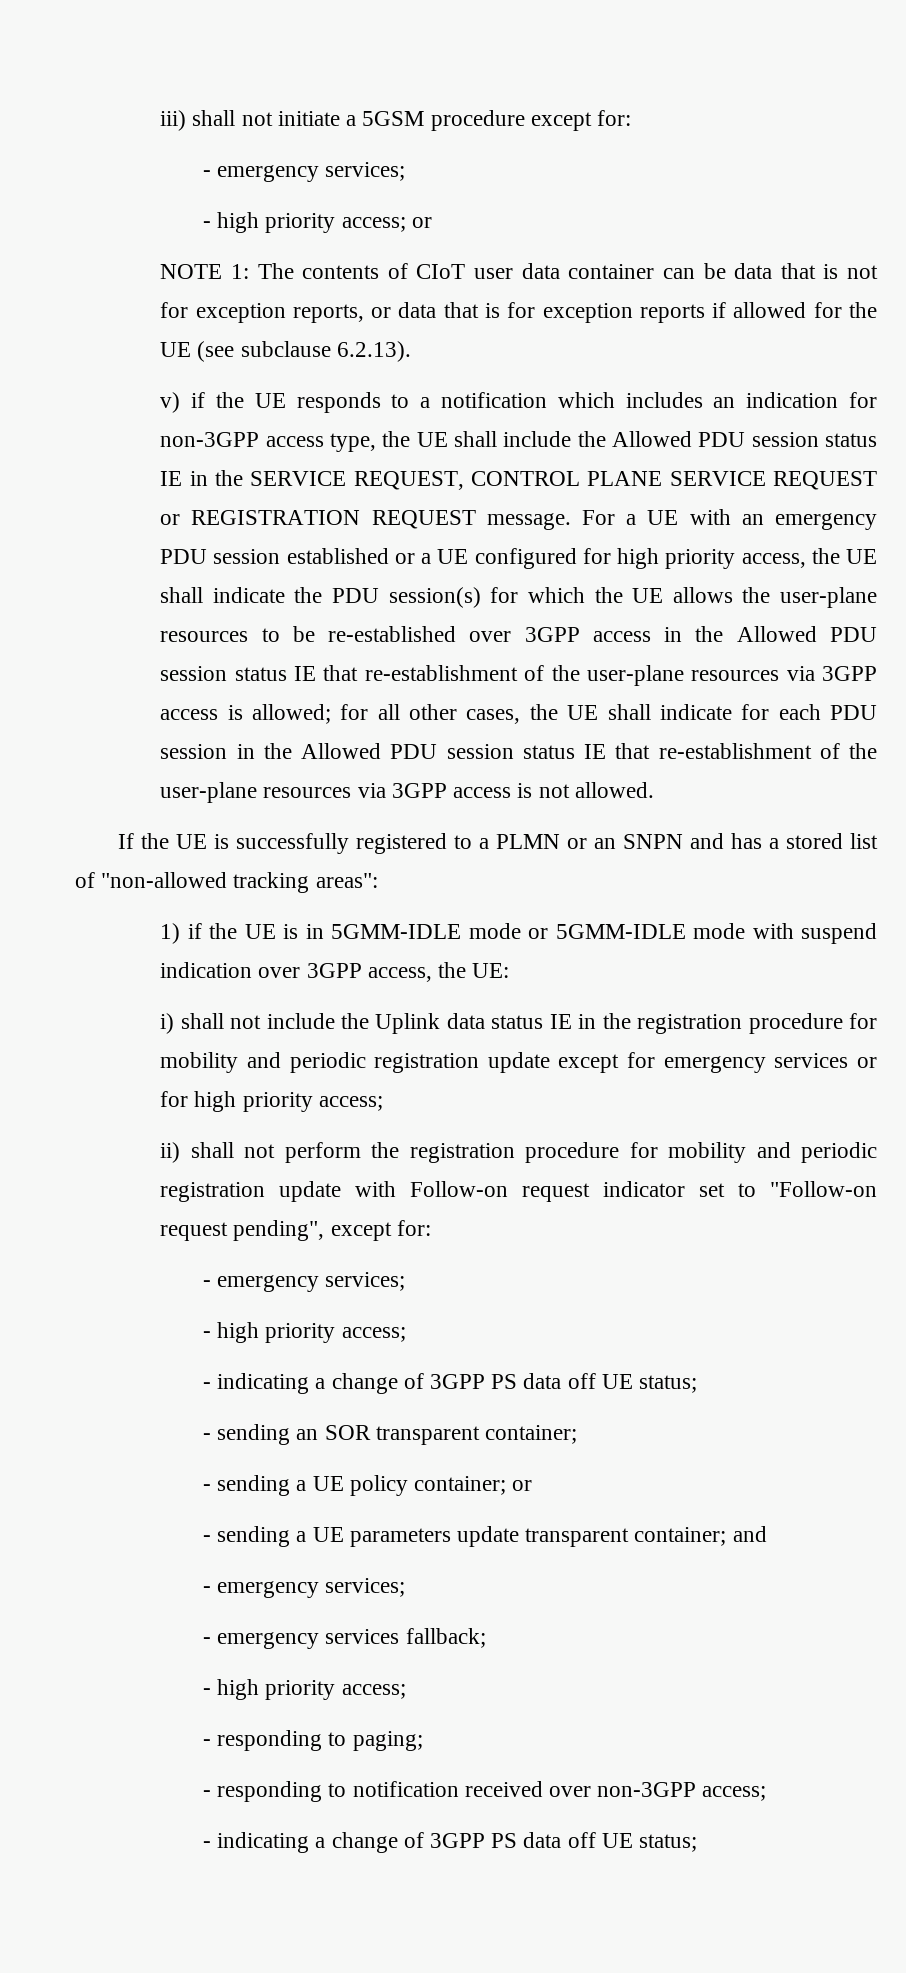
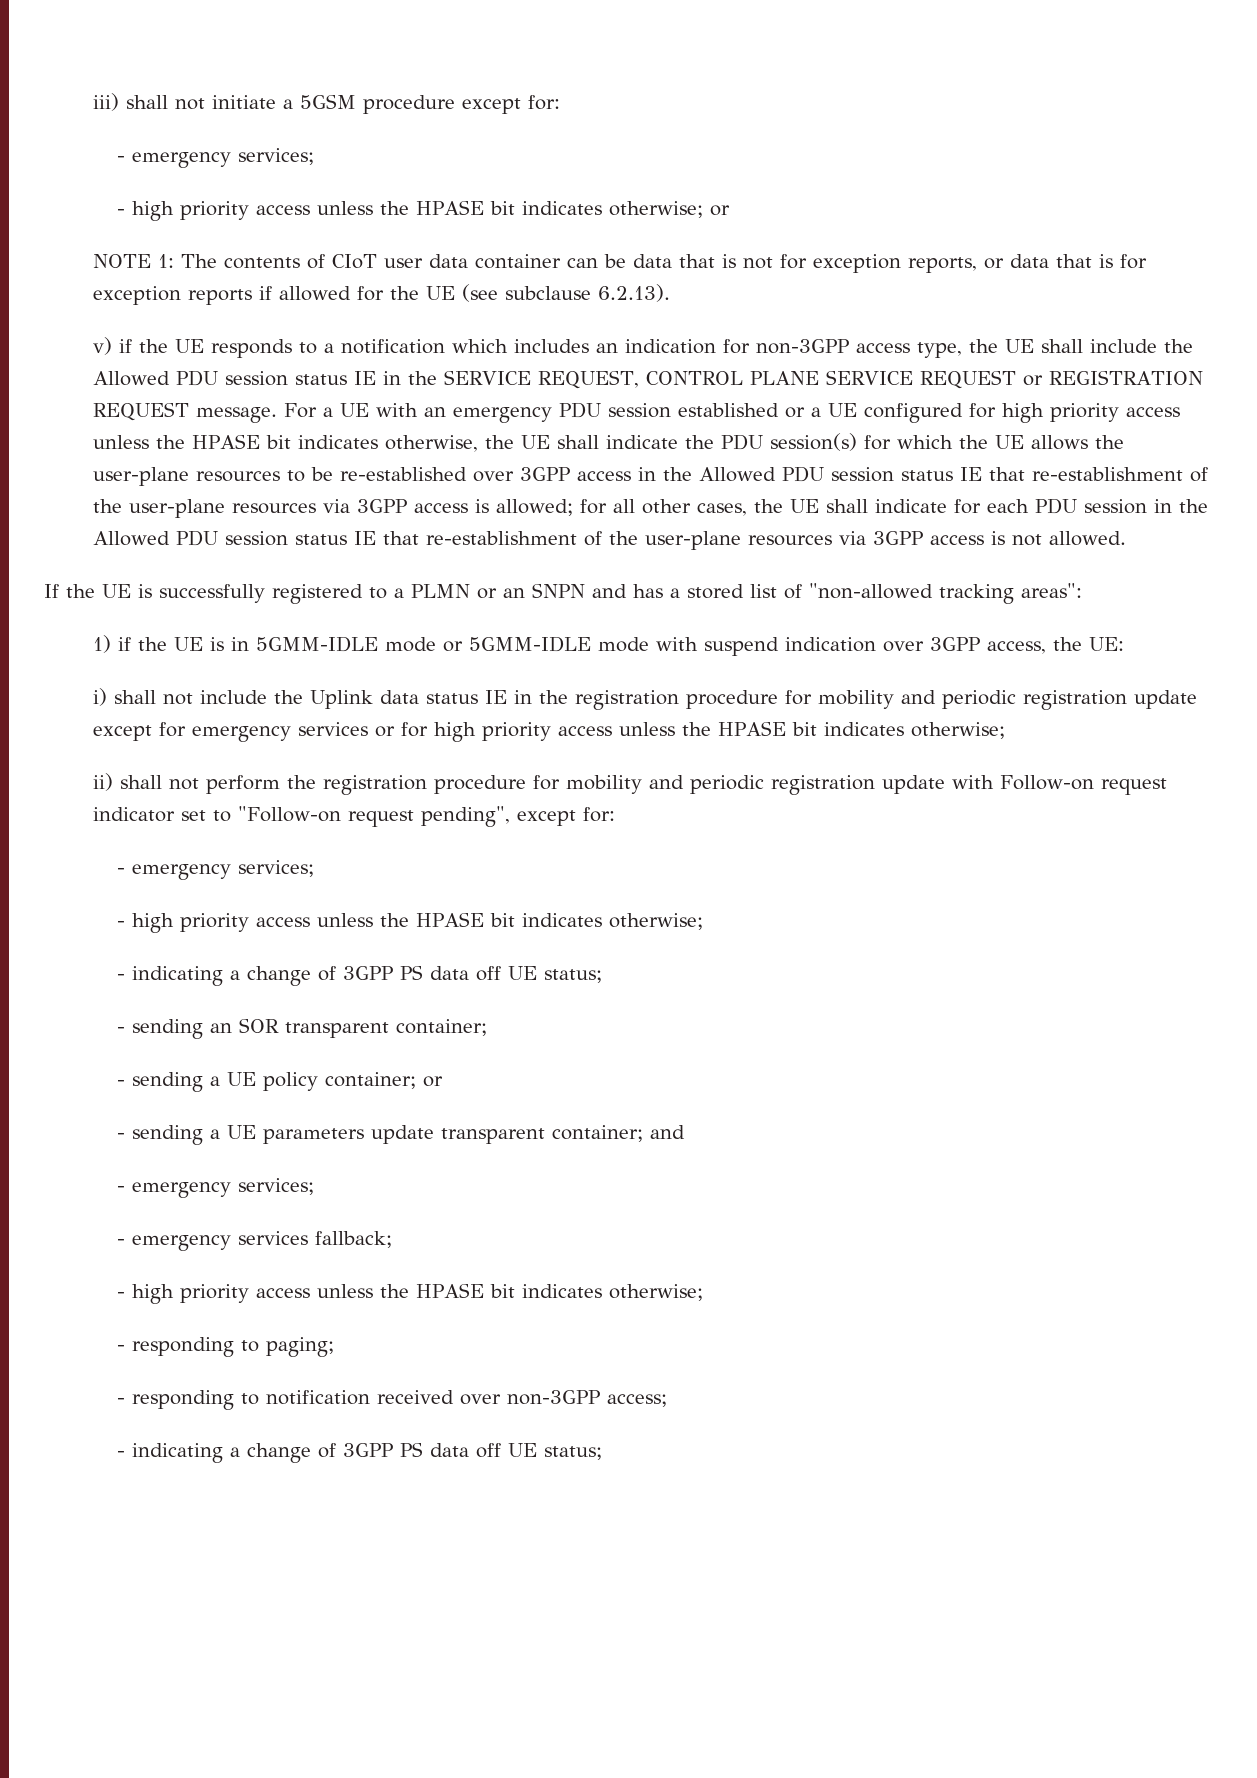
[341,217,406,232] access; -> [256,200,704,218] access unless the HPASE bit indicates otherwise;
[741,553,806,568] access, -> [1125,407,1180,417] [92,434,478,452] access unless the HPASE bit indicates otherwise,
[318,1096,383,1111] access; -> [557,721,1005,739] access unless the HPASE bit indicates otherwise;
[341,1327,406,1342] access; -> [256,912,704,930] access unless the HPASE bit indicates otherwise;
[341,1684,406,1699] access; -> [256,1283,704,1301] access unless the HPASE bit indicates otherwise;

